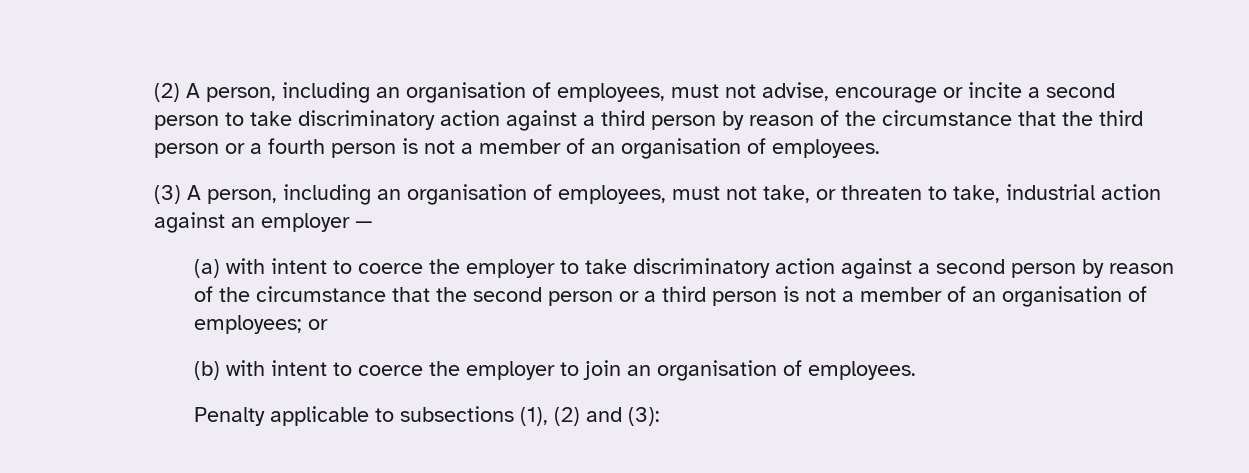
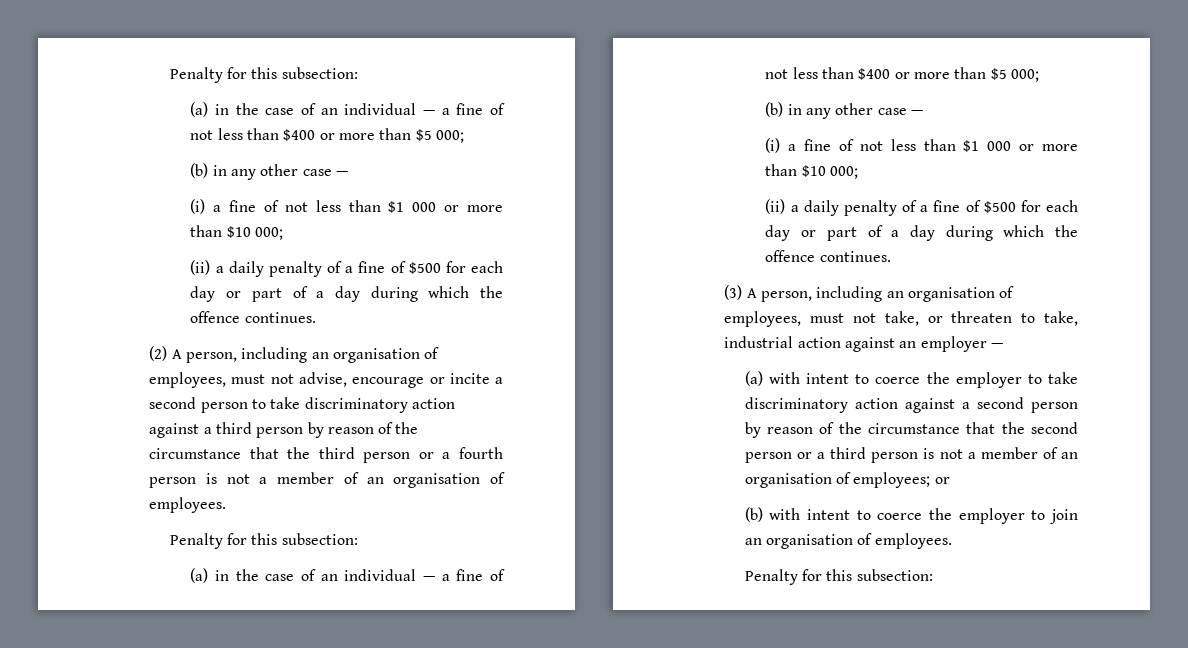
(154, 92) none -> [169,67,358,83] [190,102,506,117] [190,128,465,143] [190,163,349,180] [190,199,504,214] [190,225,284,240] [190,260,504,277] [190,286,504,302] [190,311,316,323] Penalty for this subsection: // (a) in the case of an individual — a fine of not less than $400 or more than $5 000; // (b) in any other case — // (i) a fine of not less than $1 000 or more than $10 000; // (ii) a daily penalty of a fine of $500 for each day or part of a day during which the offence continues. //
(881, 148) none -> [169,533,358,549] [190,568,506,583] [765,67,1040,82] [765,102,924,119] [765,138,1078,153] [765,164,859,179] [765,199,1078,216] [765,225,1078,241] [765,250,891,262] // Penalty for this subsection: // (a) in the case of an individual — a fine of not less than $400 or more than $5 000; // (b) in any other case — // (i) a fine of not less than $1 000 or more than $10 000; // (ii) a daily penalty of a fine of $500 for each day or part of a day during which the offence continues.
[269,406,660,426] applicable to subsections (1), (2) and (3): -> [802,569,933,581] for this subsection:

